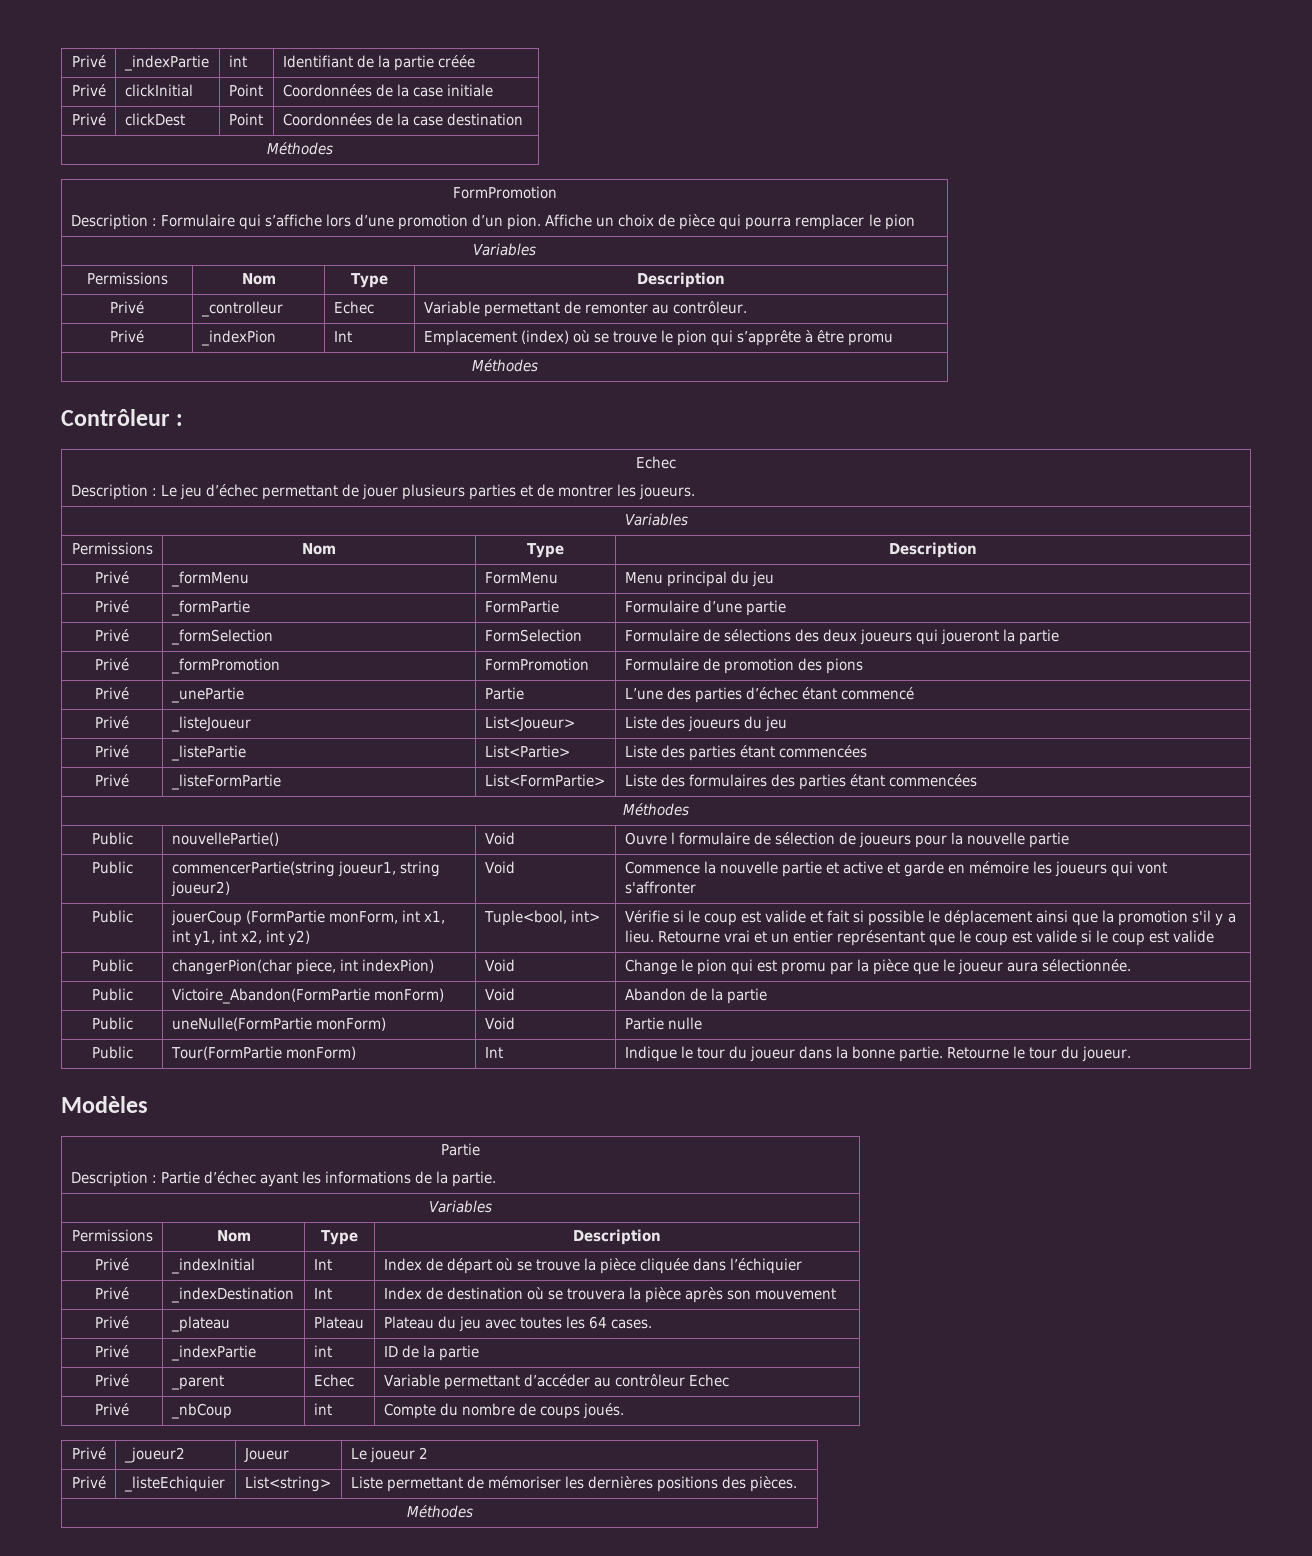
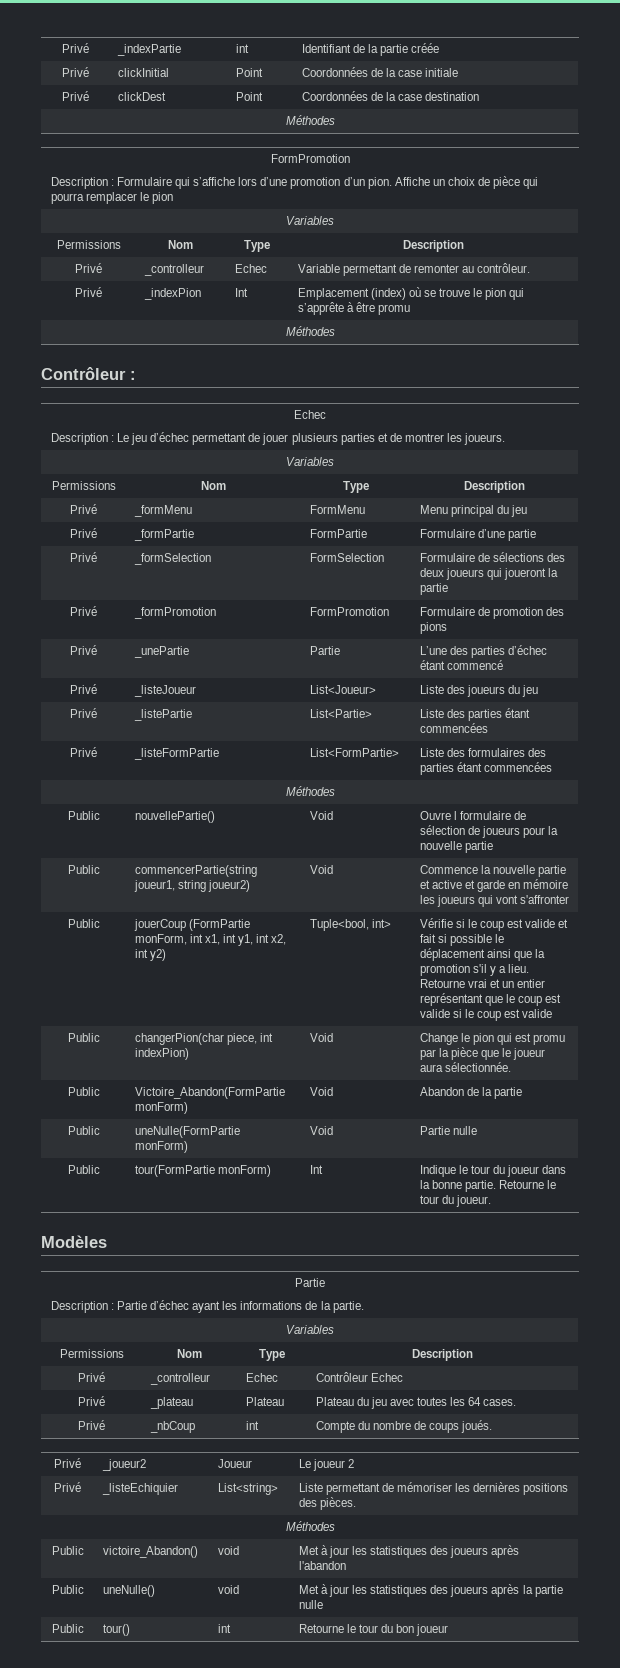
[170,1046,282,1060] Tour(FormPartie -> [134,1165,215,1177] tour(FormPartie
[170,1258,255,1274] [313,1259,332,1270] [383,1258,803,1274] [95,1287,129,1300] [170,1287,294,1303] [313,1288,332,1299] [383,1287,837,1303] _indexInitial | Int | Index de départ où se trouve la pièce cliquée dans l’échiquier // Privé | _indexDestination | Int | Index de destination où se trouvera la pièce après son mouvement -> [149,1373,210,1385] [245,1373,278,1382] [315,1372,403,1382] _controlleur | Echec | Contrôleur Echec
[95,1345,129,1358] [170,1345,256,1361] [313,1345,332,1357] [383,1345,479,1361] [95,1374,129,1387] [170,1375,224,1390] [313,1374,354,1387] [383,1374,729,1390] // Privé | _indexPartie | int | ID de la partie // Privé | _parent | Echec | Variable permettant d’accéder au contrôleur Echec -> (517, 1402) none
(473, 1511) none -> [51,1546,84,1555] [102,1546,198,1558] [217,1546,239,1555] [298,1545,520,1558] [298,1561,346,1570] [51,1585,84,1594] [102,1585,155,1597] [217,1585,239,1594] [298,1584,563,1597] [298,1600,323,1609] [51,1624,84,1633] [102,1624,130,1636] [217,1624,231,1633] [298,1624,449,1636] // Public | victoire_Abandon() | void | Met à jour les statistiques des joueurs après l'abandon // Public | uneNulle() | void | Met à jour les statistiques des joueurs après la partie nulle // Public | tour() | int | Retourne le tour du bon joueur

